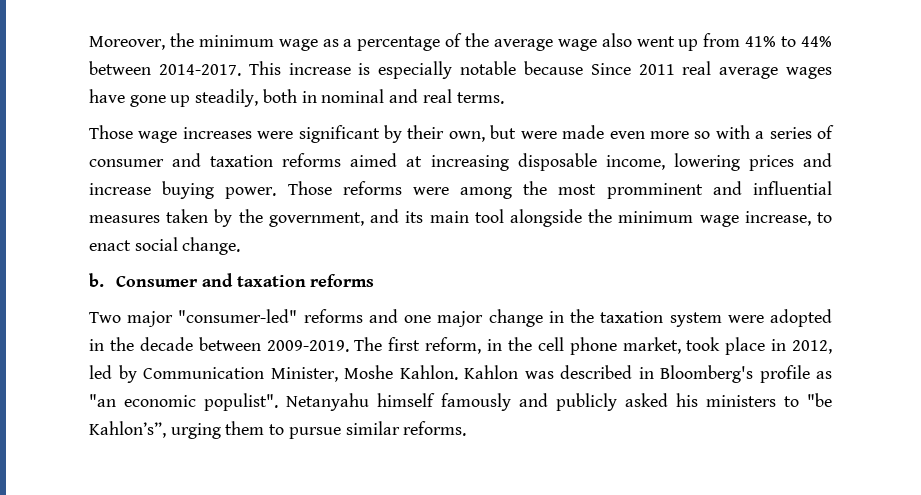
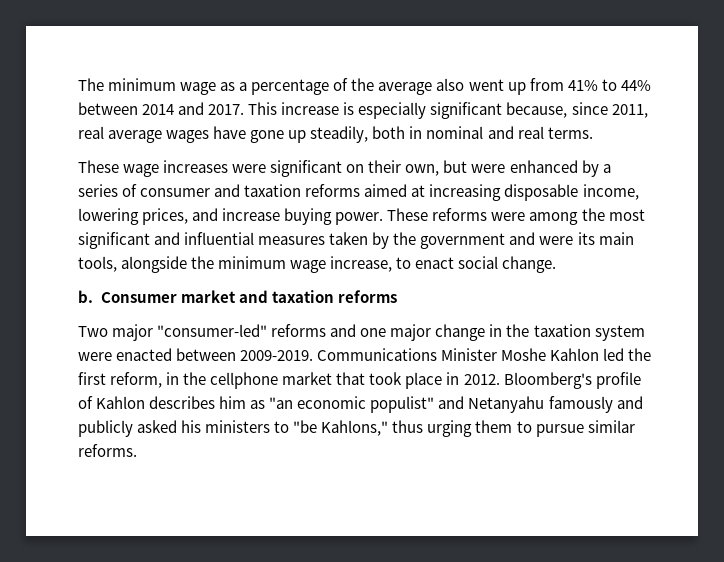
[89,33,194,50] Moreover, the -> [78,78,104,91] The
[557,39,597,51] wage -> (433, 88) none
[158,64,241,76] 2014-2017. -> [142,102,245,115] 2014 and 2017.
[459,61,675,75] notable because Since 2011 -> [430,102,648,119] significant because, since 2011,
[89,125,133,139] Those -> [78,160,119,173] These
[384,125,403,143] by -> [346,164,365,173] on
[562,125,750,139] made even more so with -> [509,160,599,177] enhanced by
[748,155,794,171] prices -> [142,208,189,225] prices,
[287,181,332,195] Those -> [387,208,429,221] These
[606,183,703,199] promminent -> [78,232,150,249] significant
[268,209,400,227] government, and -> [420,232,574,249] government and were
[474,209,504,223] tool -> [78,256,117,272] tools,
(199, 281) none -> [180,290,236,303] market
[770,309,833,327] [89,337,832,355] [89,365,832,383] [89,393,435,411] adopted in the decade between 2009-2019. The first reform, in the cell phone market, took place in 2012, led by Communication Minister, Moshe Kahlon. Kahlon was described in Bloomberg's profile as "an economic populist". Netanyahu himself -> [116,348,652,361] [78,372,641,389] [78,396,545,413] enacted between 2009-2019. Communications Minister Moshe Kahlon led the first reform, in the cellphone market that took place in 2012. Bloomberg's profile of Kahlon describes him as "an economic populist" and Netanyahu
[89,421,166,438] Kahlon’s”, -> [321,420,424,436] Kahlons," thus

